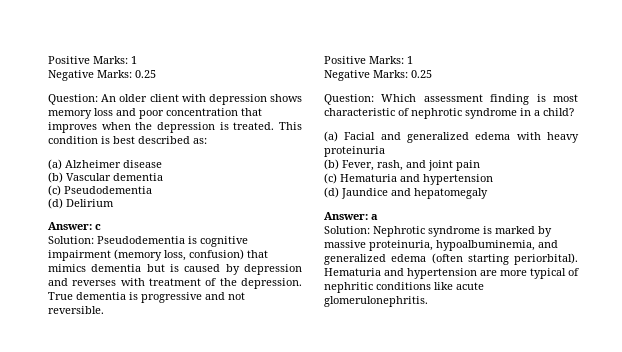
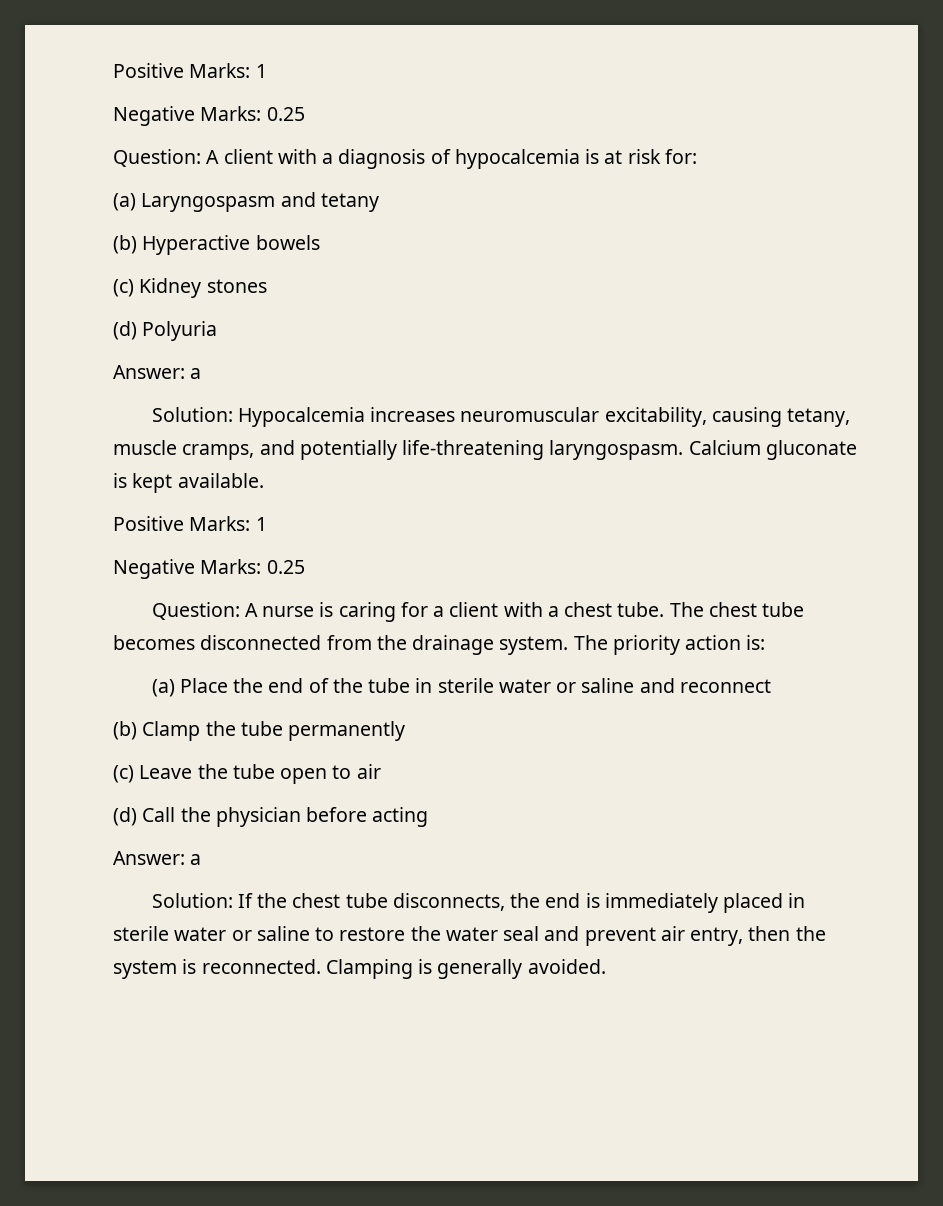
[48,56,137,64] [48,70,156,81] [48,94,302,105] [48,108,262,119] [48,122,302,133] [48,136,207,144] [48,159,162,170] [48,172,163,183] [48,185,152,196] [48,198,114,209] [48,222,101,230] [48,236,248,247] [48,249,268,261] [48,264,302,275] [48,278,302,289] [48,292,245,303] [48,306,104,314] [324,56,413,64] [324,70,432,81] [324,94,578,105] [324,108,574,119] [324,131,579,143] [324,146,385,157] [324,159,480,171] [324,173,493,185] [324,187,488,199] [324,212,378,220] [324,226,552,237] [324,240,558,251] [324,253,578,265] [324,268,579,279] [324,282,484,293] [324,296,428,307] Positive Marks: 1 // Negative Marks: 0.25 // Question: An older client with depression shows memory loss and poor concentration that improves when the depression is treated. This condition is best described as: // (a) Alzheimer disease // (b) Vascular dementia // (c) Pseudodementia // (d) Delirium // Answer: c // Solution: Pseudodementia is cognitive impairment (memory loss, confusion) that mimics dementia but is caused by depression and reverses with treatment of the depression. True dementia is progressive and not reversible. // Positive Marks: 1 // Negative Marks: 0.25 // Question: Which assessment finding is most characteristic of nephrotic syndrome in a child? // (a) Facial and generalized edema with heavy proteinuria // (b) Fever, rash, and joint pain // (c) Hematuria and hypertension // (d) Jaundice and hepatomegaly // Answer: a // Solution: Nephrotic syndrome is marked by massive proteinuria, hypoalbuminemia, and generalized edema (often starting periorbital). Hematuria and hypertension are more typical of nephritic conditions like acute glomerulonephritis. -> [113,63,267,78] [113,106,305,126] [113,149,697,169] [113,192,379,212] [113,235,320,255] [113,278,267,298] [113,321,218,341] [113,365,202,379] [151,407,851,427] [113,440,857,460] [113,473,264,493] [113,516,267,531] [113,559,305,579] [151,602,805,622] [113,635,766,655] [151,678,771,697] [113,721,406,741] [113,764,381,784] [113,807,429,827] [113,851,202,865] [151,893,806,913] [113,926,826,946] [113,959,606,979] Positive Marks: 1 // Negative Marks: 0.25 // Question: A client with a diagnosis of hypocalcemia is at risk for: // (a) Laryngospasm and tetany // (b) Hyperactive bowels // (c) Kidney stones // (d) Polyuria // Answer: a // Solution: Hypocalcemia increases neuromuscular excitability, causing tetany, muscle cramps, and potentially life-threatening laryngospasm. Calcium gluconate is kept available. // Positive Marks: 1 // Negative Marks: 0.25 // Question: A nurse is caring for a client with a chest tube. The chest tube becomes disconnected from the drainage system. The priority action is: // (a) Place the end of the tube in sterile water or saline and reconnect // (b) Clamp the tube permanently // (c) Leave the tube open to air // (d) Call the physician before acting // Answer: a // Solution: If the chest tube disconnects, the end is immediately placed in sterile water or saline to restore the water seal and prevent air entry, then the system is reconnected. Clamping is generally avoided.

